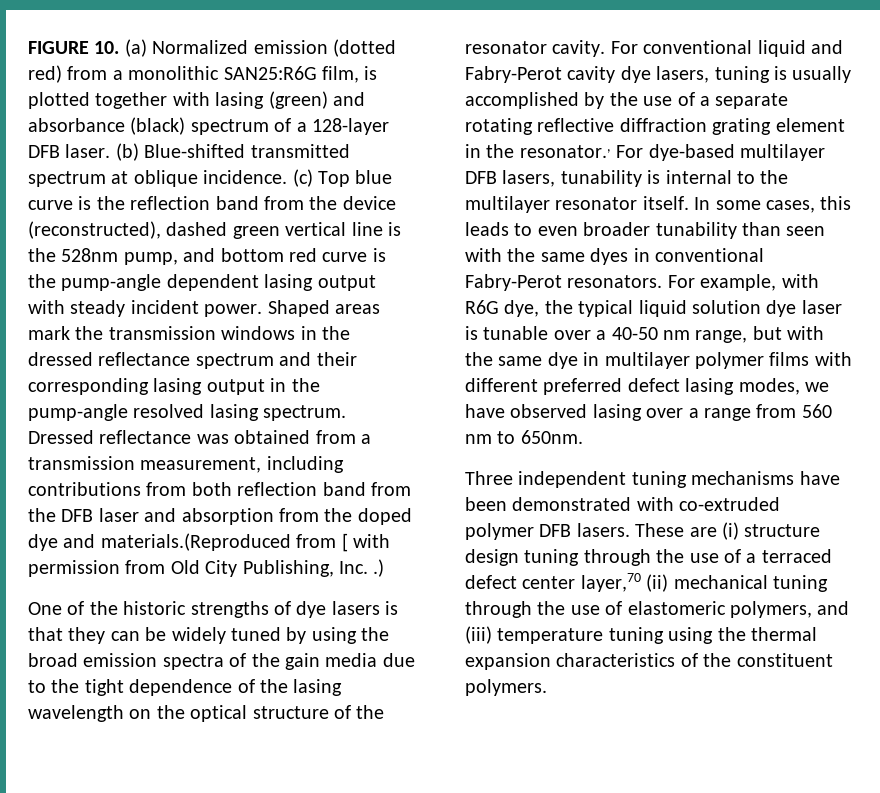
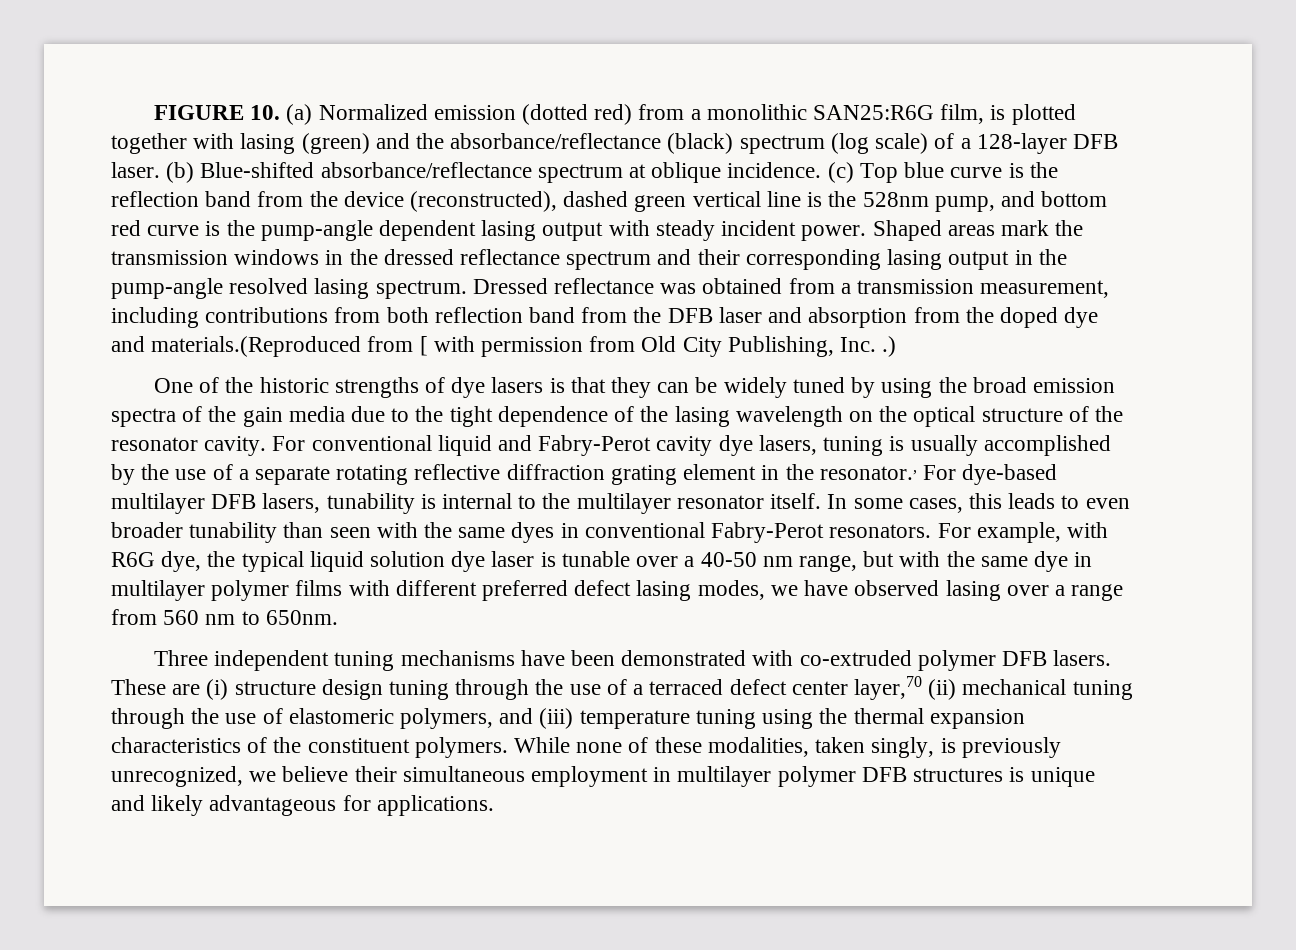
[28,117,269,135] absorbance (black) spectrum -> [416,133,929,154] the absorbance/reflectance (black) spectrum (log scale)
[250,144,350,158] transmitted -> [320,162,532,178] absorbance/reflectance
(547, 687) none -> [514,737,1061,758] [111,766,1095,787] [111,795,494,816] While none of these modalities, taken singly, is previously unrecognized, we believe their simultaneous employment in multilayer polymer DFB structures is unique and likely advantageous for applications.

